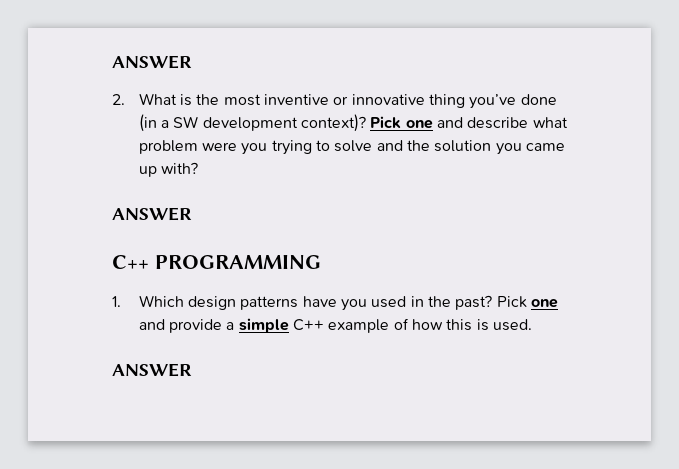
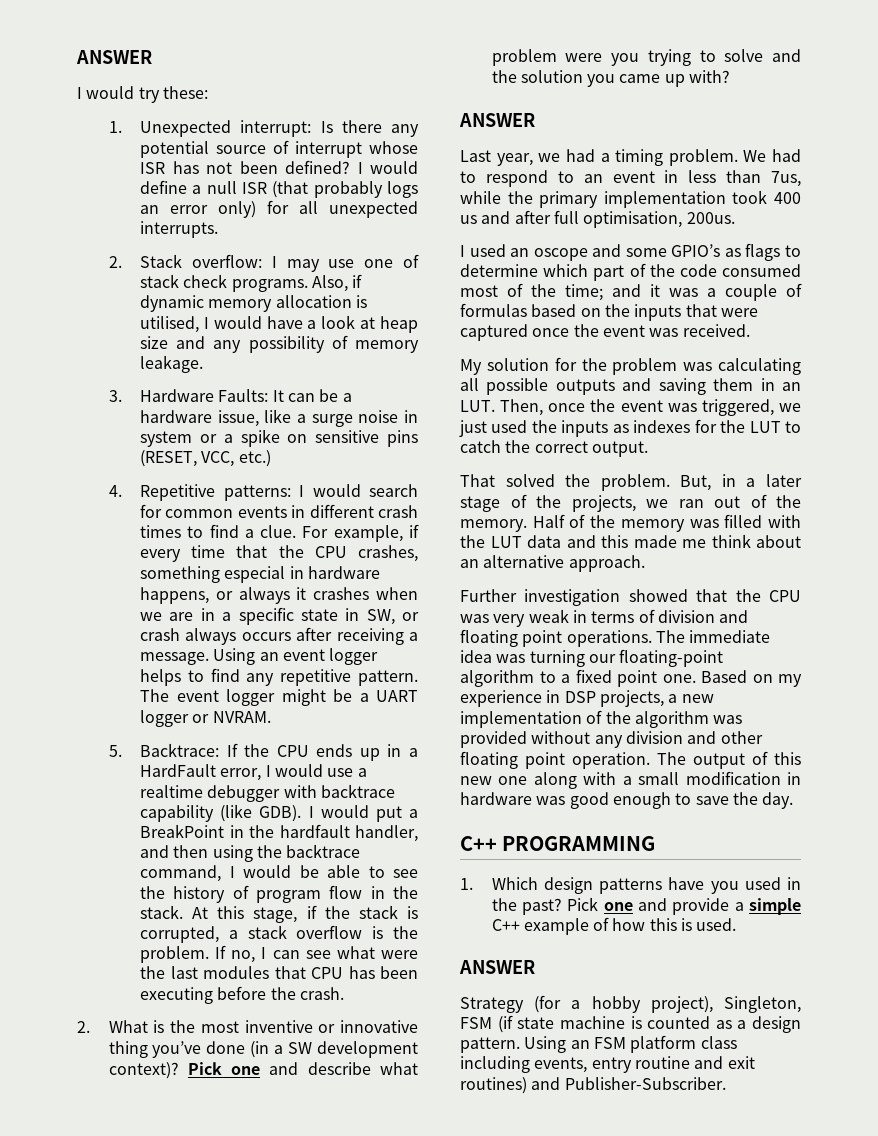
[112,55,192,69] ANSWER -> [76,50,152,64] [77,86,208,103] [108,120,419,137] [140,140,418,158] [140,160,418,174] [140,180,418,198] [140,200,419,218] [140,221,219,238] [108,254,419,272] [140,274,363,292] [140,295,367,312] [140,315,418,333] [140,335,419,353] [140,355,204,373] [108,389,352,402] [140,409,418,427] [140,429,418,447] [140,450,271,467] [108,484,418,501] [140,504,419,518] [140,524,419,542] [140,545,418,562] [140,566,380,583] [140,587,418,604] [140,607,419,625] [140,627,418,645] [140,648,379,665] [140,668,418,686] [140,689,418,706] [140,710,271,727] [108,743,418,761] [140,764,367,781] [140,784,395,802] [140,804,418,822] [140,824,418,842] [140,844,361,862] [140,865,418,882] [140,885,418,903] [140,905,418,923] [140,925,418,943] [140,945,418,963] [140,966,418,979] [140,986,344,1004] ANSWER // I would try these: // 1. Unexpected interrupt: Is there any potential source of interrupt whose ISR has not been defined? I would define a null ISR (that probably logs an error only) for all unexpected interrupts. // 2. Stack overflow: I may use one of stack check programs. Also, if dynamic memory allocation is utilised, I would have a look at heap size and any possibility of memory leakage. // 3. Hardware Faults: It can be a hardware issue, like a surge noise in system or a spike on sensitive pins (RESET, VCC, etc.) // 4. Repetitive patterns: I would search for common events in different crash times to find a clue. For example, if every time that the CPU crashes, something especial in hardware happens, or always it crashes when we are in a specific state in SW, or crash always occurs after receiving a message. Using an event logger helps to find any repetitive pattern. The event logger might be a UART logger or NVRAM. // 5. Backtrace: If the CPU ends up in a HardFault error, I would use a realtime debugger with backtrace capability (like GDB). I would put a BreakPoint in the hardfault handler, and then using the backtrace command, I would be able to see the history of program flow in the stack. At this stage, if the stack is corrupted, a stack overflow is the problem. If no, I can see what were the last modules that CPU has been executing before the crash.
(192, 214) none -> [460,149,801,166] [460,170,801,187] [460,190,801,208] [460,210,735,228] [460,243,801,261] [460,263,801,281] [460,283,802,301] [460,303,758,321] [460,324,750,341] [460,357,801,375] [460,378,801,395] [460,399,801,416] [459,419,801,437] [460,440,648,457] [460,474,802,491] [460,494,801,512] [460,514,801,532] [460,534,801,548] [460,555,645,572] [460,589,801,606] [460,609,749,627] [460,629,771,647] [460,649,724,667] [460,669,802,687] [460,690,714,707] [460,710,743,728] [460,731,763,748] [460,751,801,769] [460,771,801,789] [460,792,794,809] // Last year, we had a timing problem. We had to respond to an event in less than 7us, while the primary implementation took 400 us and after full optimisation, 200us. // I used an oscope and some GPIO’s as flags to determine which part of the code consumed most of the time; and it was a couple of formulas based on the inputs that were captured once the event was received. // My solution for the problem was calculating all possible outputs and saving them in an LUT. Then, once the event was triggered, we just used the inputs as indexes for the LUT to catch the correct output. // That solved the problem. But, in a later stage of the projects, we ran out of the memory. Half of the memory was filled with the LUT data and this made me think about an alternative approach. // Further investigation showed that the CPU was very weak in terms of division and floating point operations. The immediate idea was turning our floating-point algorithm to a fixed point one. Based on my experience in DSP projects, a new implementation of the algorithm was provided without any division and other floating point operation. The output of this new one along with a small modification in hardware was good enough to save the day.
(192, 370) none -> [460,995,801,1013] [460,1015,801,1033] [460,1035,737,1053] [460,1056,755,1073] [460,1077,726,1094] // Strategy (for a hobby project), Singleton, FSM (if state machine is counted as a design pattern. Using an FSM platform class including events, entry routine and exit routines) and Publisher-Subscriber.

